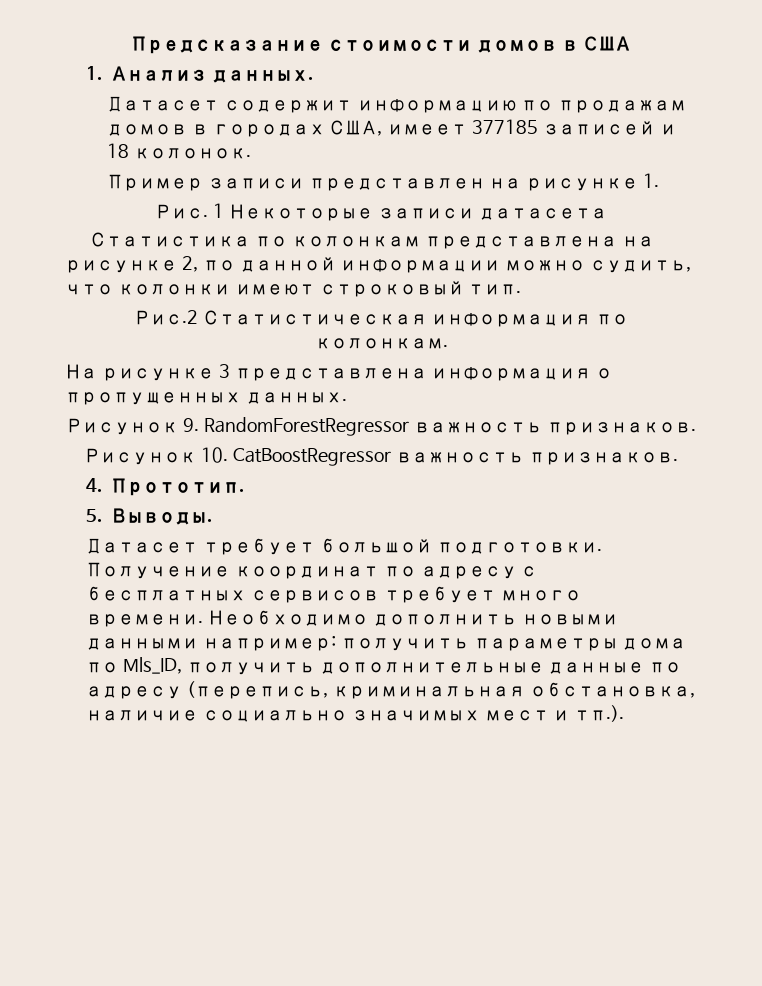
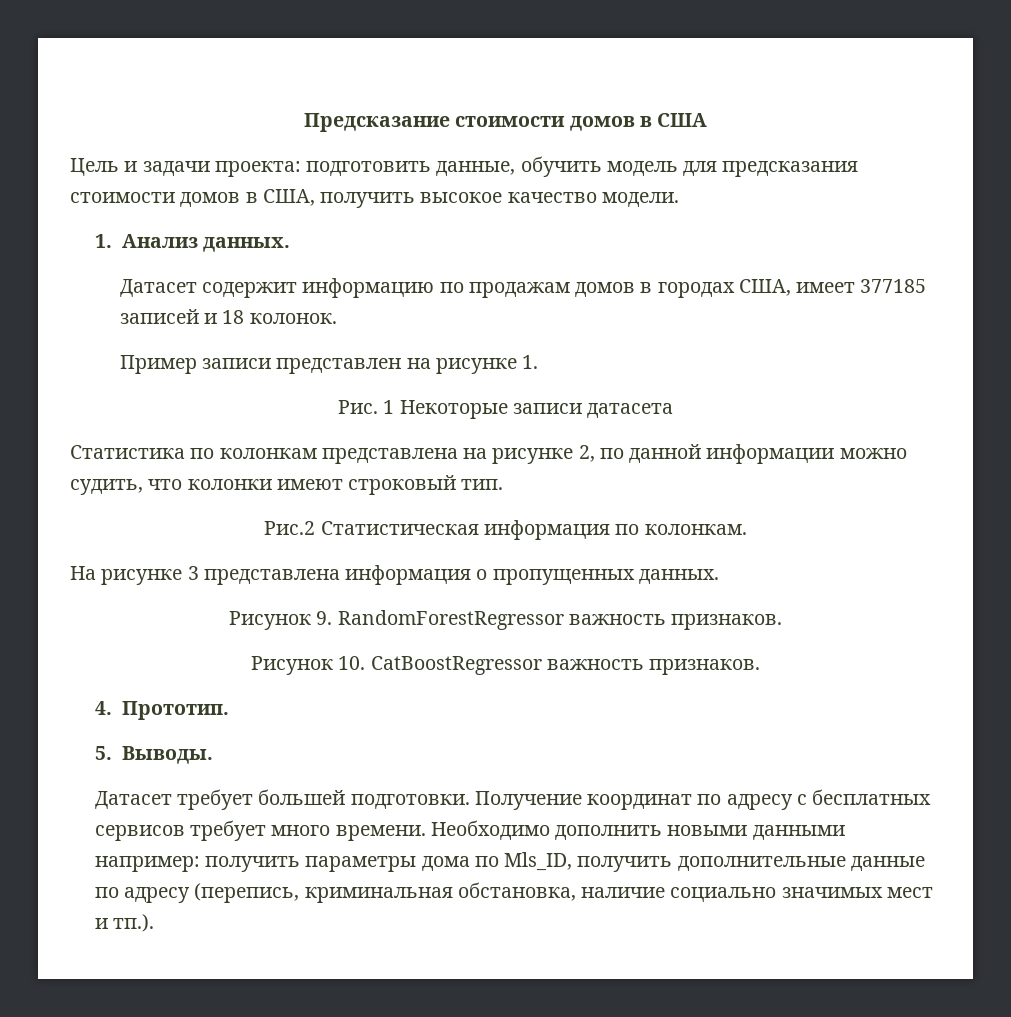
(631, 43) none -> [70,156,859,177] [70,189,679,208] // Цель и задачи проекта: подготовить данные, обучить модель для предсказания стоимости домов в США, получить высокое качество модели.
[319,538,432,553] большой -> [258,789,346,805] большей

